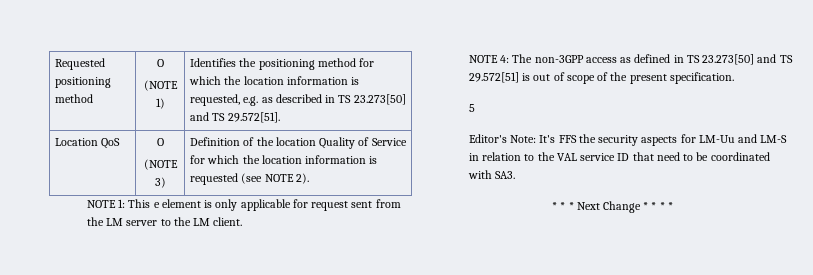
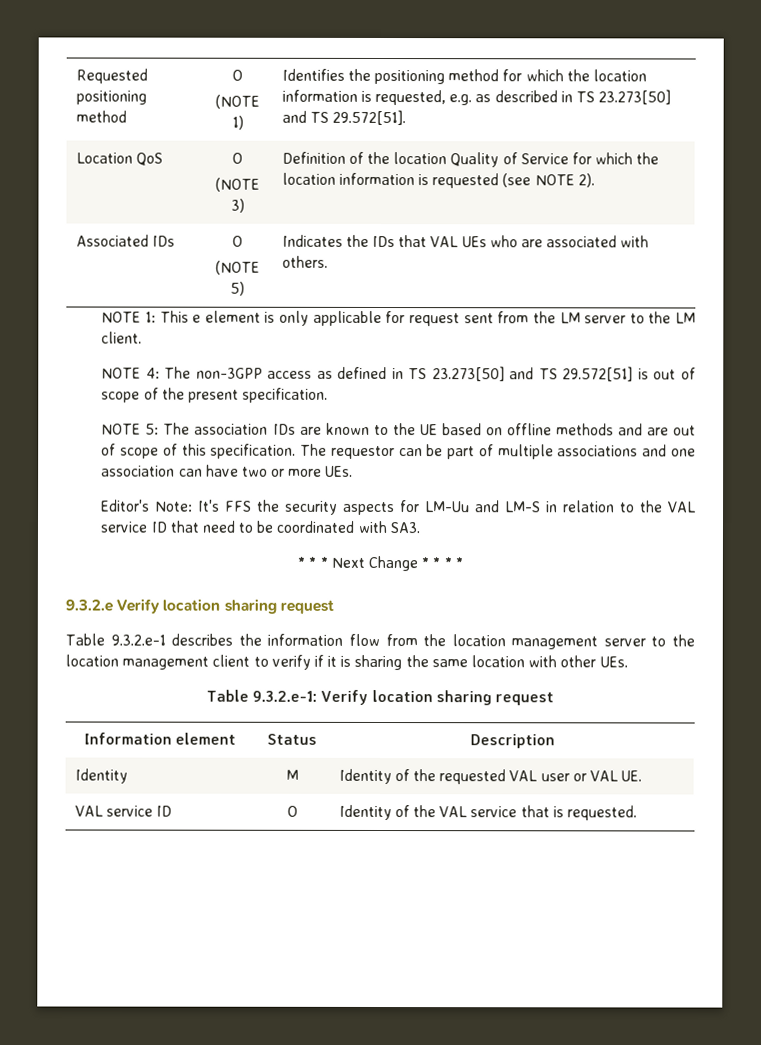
(309, 178) none -> [75,234,175,247] [232,235,243,247] [215,260,260,275] [230,281,245,296] [281,234,650,248] [281,255,328,268] // Associated IDs | O // (NOTE 5) | Indicates the IDs that VAL UEs who are associated with others.
[468,104,475,112] 5 -> [101,422,696,436] [101,443,696,460] [101,464,354,477] NOTE 5: The association IDs are known to the UE based on offline methods and are out of scope of this specification. The requestor can be part of multiple associations and one association can have two or more UEs.
(673, 206) none -> [65,598,334,614] [65,633,695,650] [65,654,628,671] [206,689,554,706] [83,732,237,745] [267,733,317,745] [469,734,555,749] [74,768,128,784] [285,769,299,781] [338,768,643,785] [74,805,173,817] [286,805,298,817] [338,804,638,821] // 9.3.2.e Verify location sharing request // Table 9.3.2.e-1 describes the information flow from the location management server to the location management client to verify if it is sharing the same location with other UEs. // Table 9.3.2.e-1: Verify location sharing request // Information element | Status | Description // Identity | M | Identity of the requested VAL user or VAL UE. // VAL service ID | O | Identity of the VAL service that is requested.

